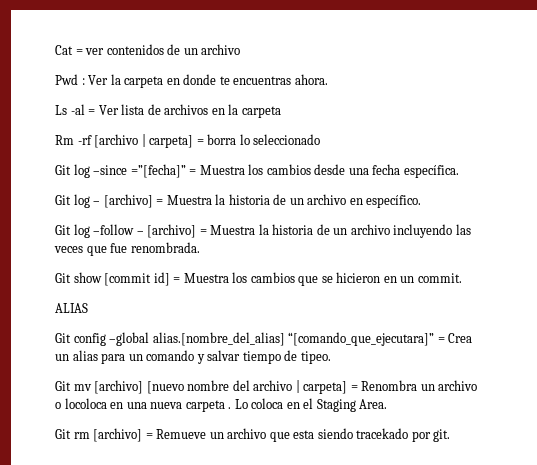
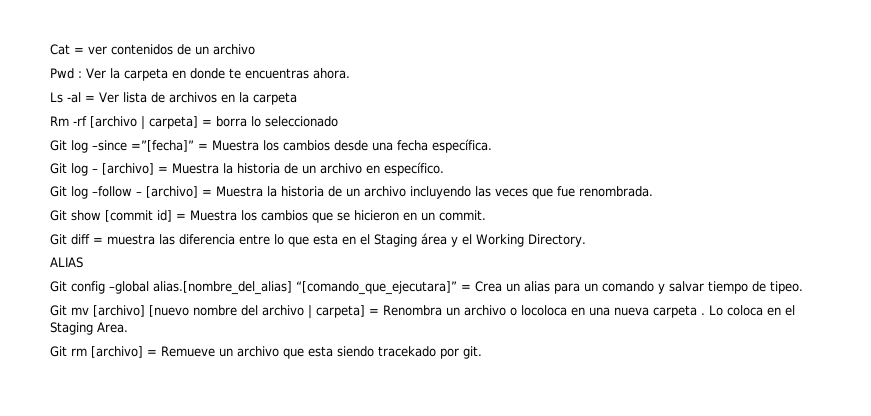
(462, 278) none -> [50,233,586,247] // Git diff = muestra las diferencia entre lo que esta en el Staging área y el Working Directory.

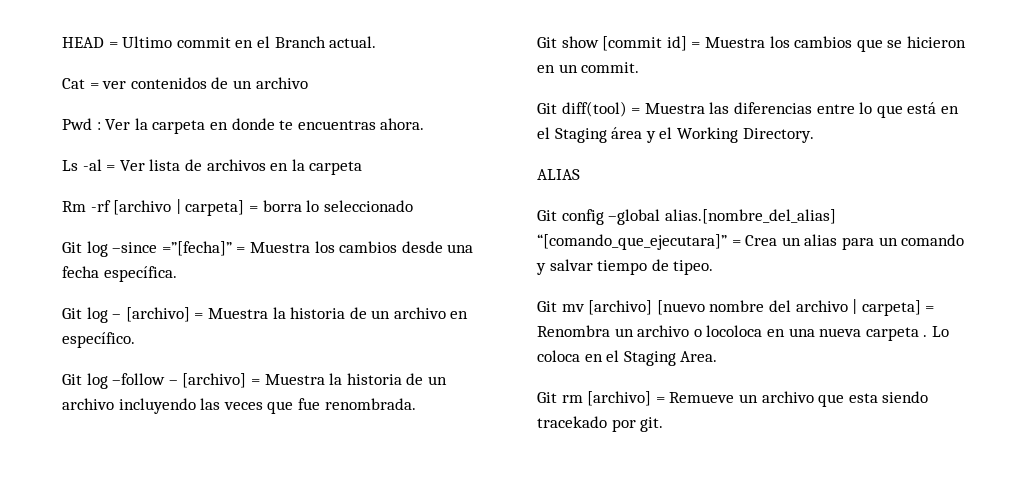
(50, 49) none -> [62,36,377,48] HEAD = Ultimo commit en el Branch actual. //
[71,234,235,245] diff = muestra las diferencia -> [561,101,812,117] diff(tool) = Muestra las diferencias
[313,234,338,245] esta -> [907,102,937,114] está

